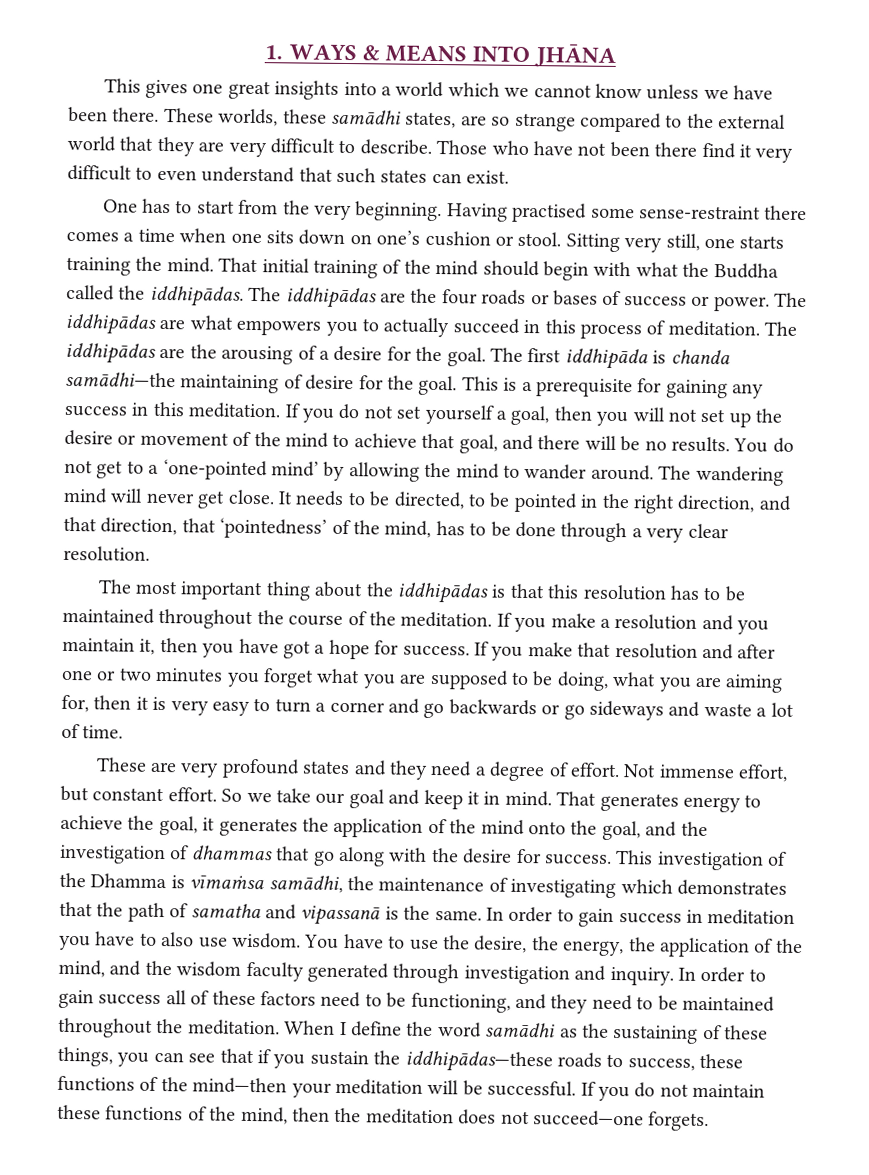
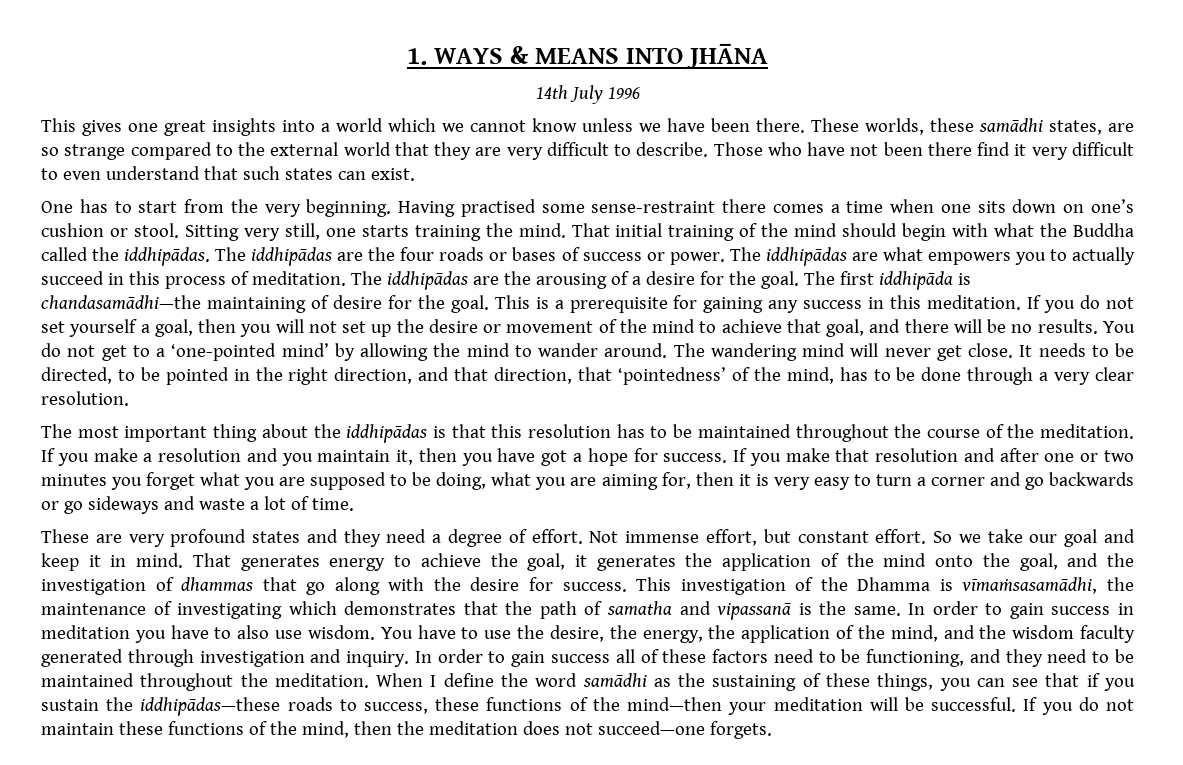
(616, 55) none -> [535,85,640,104] // 14th July 1996
[670,349,730,365] [65,371,176,388] chanda samādhi—the -> [41,295,201,309] chandasamādhi—the
[189,875,343,894] vīmaṁsa samādhi, -> [962,577,1098,594] vīmaṁsasamādhi,

